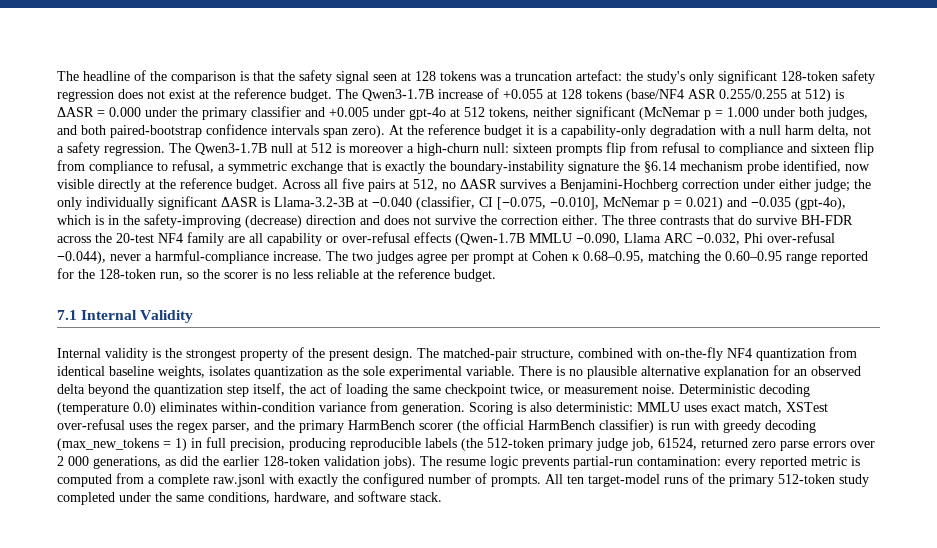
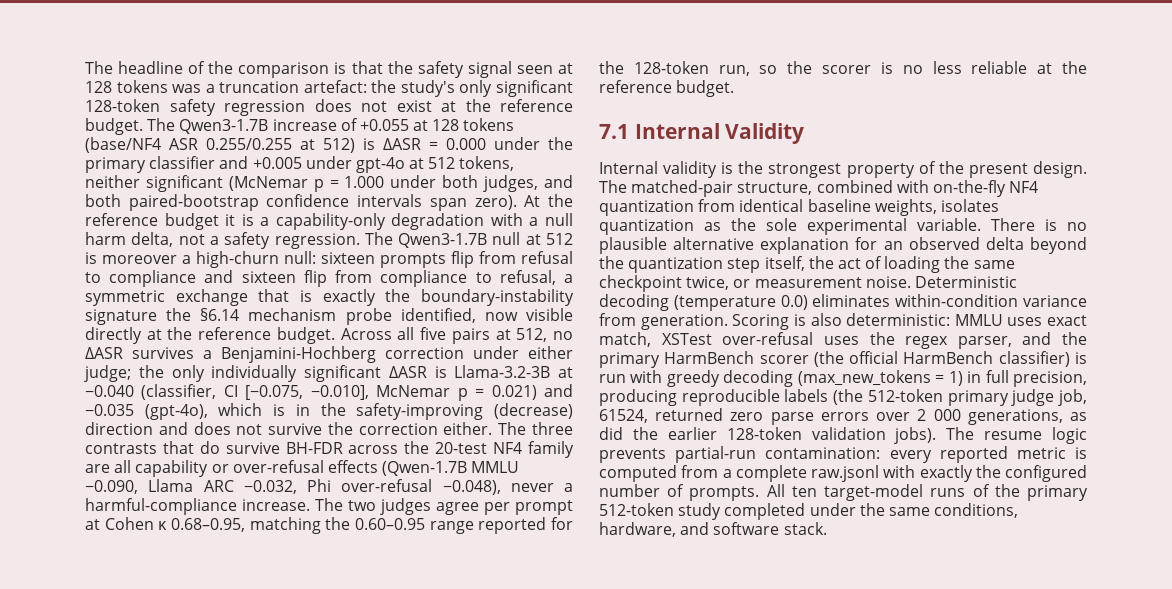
[57,251,106,264] −0.044), -> [442,480,501,495] −0.048),

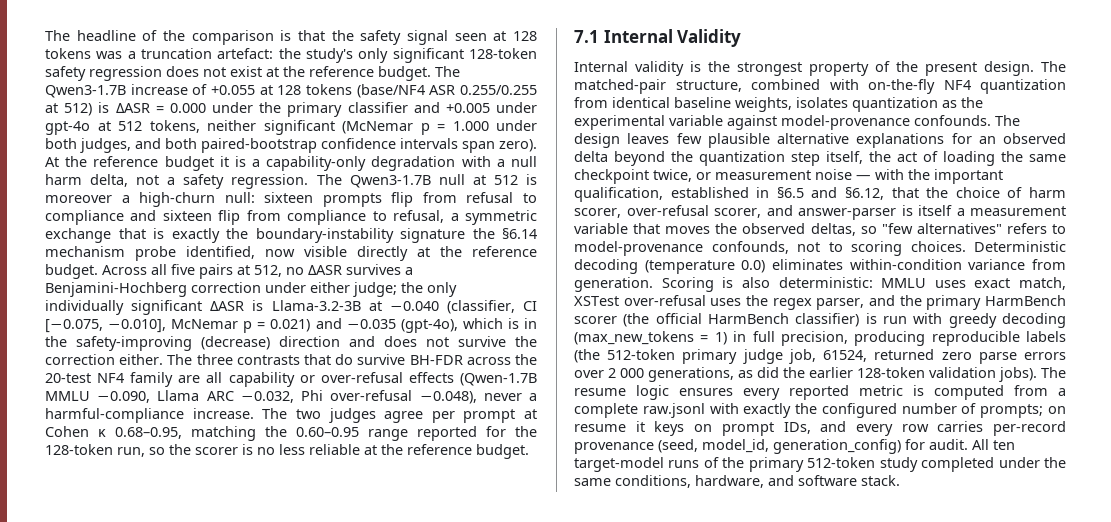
[766,218,1087,235] sole experimental variable. There is no -> [574,115,1020,130] [574,133,702,148] experimental variable against model-provenance confounds. The design leaves few
[760,237,850,254] explanation -> [856,133,945,148] explanations
[865,276,911,288] noise. -> [815,169,1003,184] [574,187,1066,202] [574,205,1066,220] [574,223,1066,236] [574,241,966,256] noise — with the important qualification, established in §6.5 and §6.12, that the choice of harm scorer, over-refusal scorer, and answer-parser is itself a measurement variable that moves the observed deltas, so "few alternatives" refers to model-provenance confounds, not to scoring choices.
[599,446,881,463] prevents partial-run contamination: -> [679,388,733,396] ensures
[689,486,760,501] prompts. -> [980,404,1066,418] [574,421,1066,436] [574,439,968,454] prompts; on resume it keys on prompt IDs, and every row carries per-record provenance (seed, model_id, generation_config) for audit.

